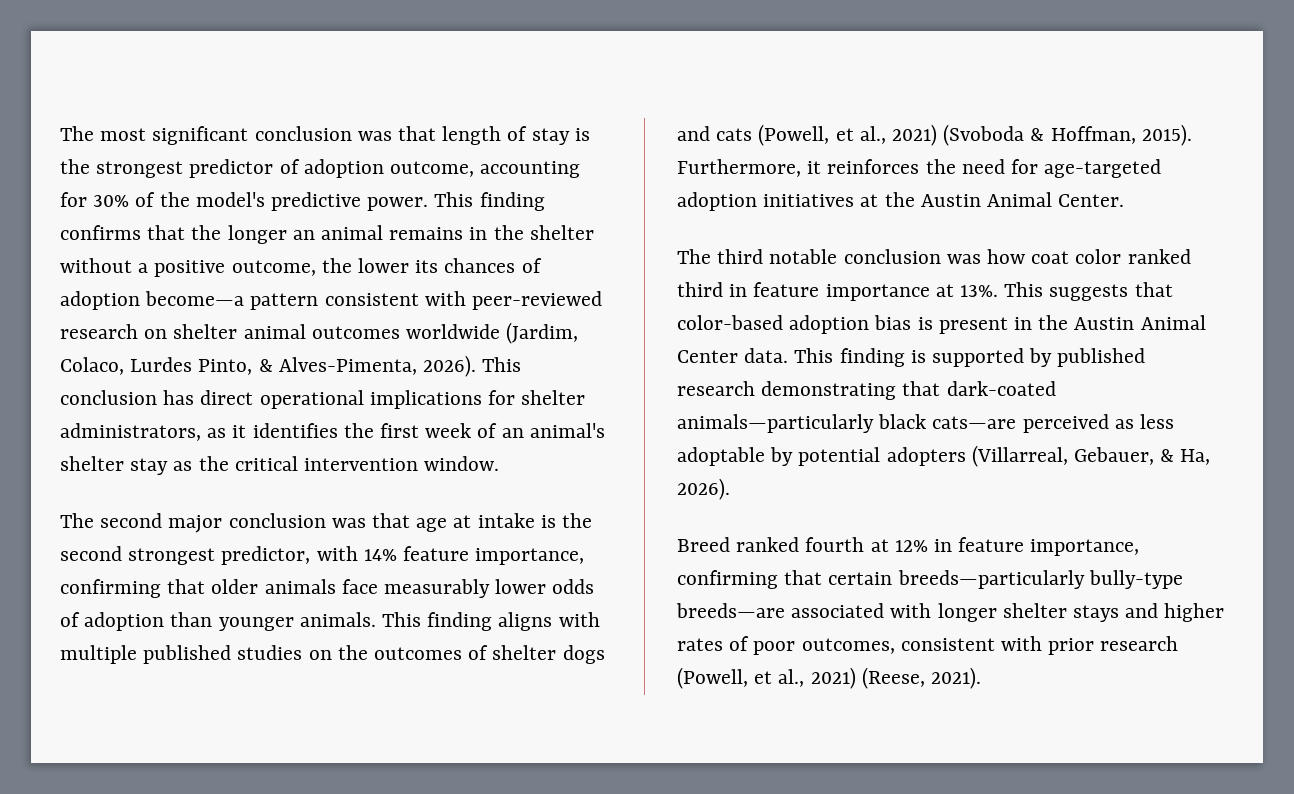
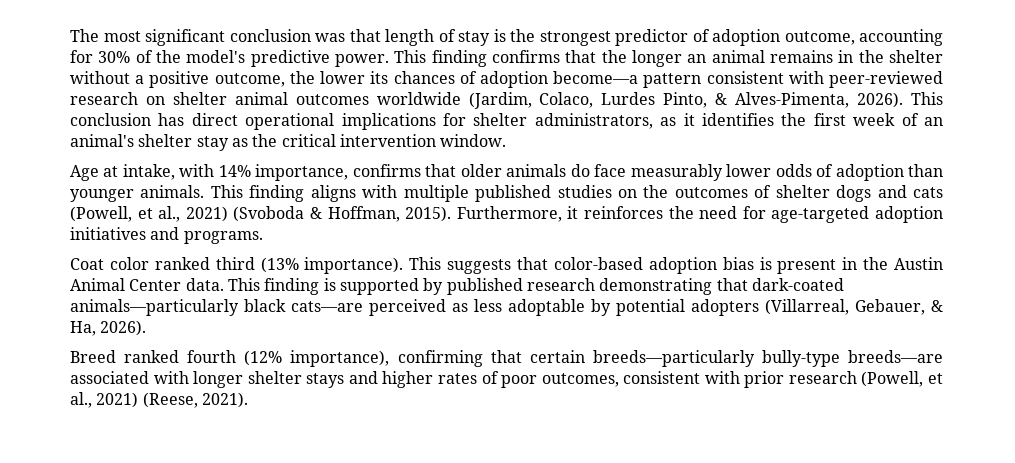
[60,513,593,533] [60,546,585,565] [60,579,161,598] The second major conclusion was that age at intake is the second strongest predictor, with 14% feature importance, confirming -> [70,164,421,181] Age at intake, with 14% importance, confirms
(336, 586) none -> [570,164,590,177] do
[860,192,1125,207] [677,249,1191,264] [677,282,999,301] at the Austin Animal Center. // The third notable conclusion was how coat color ranked third in feature importance at 13%. -> [150,227,263,244] [70,257,404,274] and programs. // Coat color ranked third (13% importance).
[870,537,1140,556] at 12% in feature importance, -> [244,350,390,367] (12% importance),

